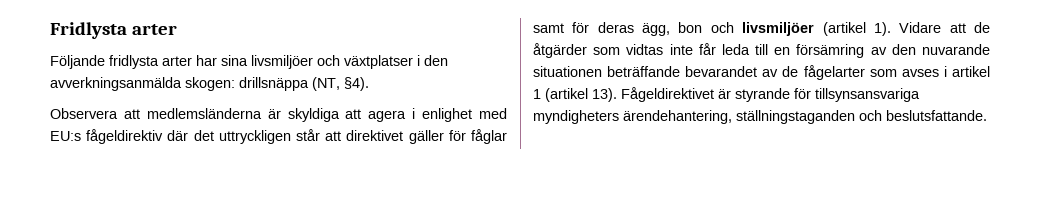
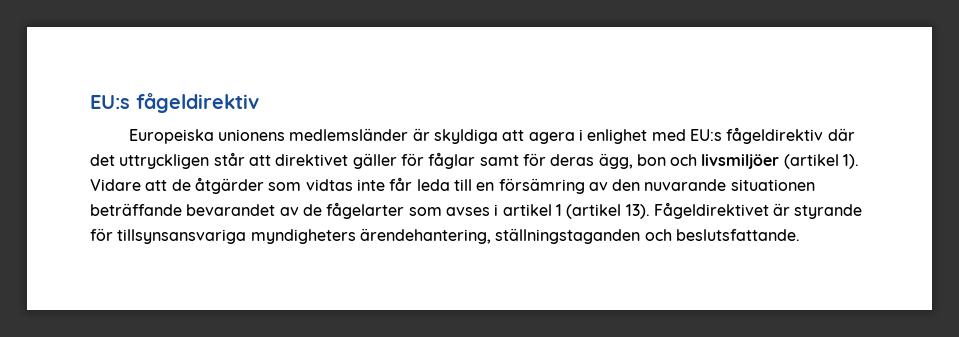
[50,22,177,39] [50,55,448,69] [50,77,369,91] [50,108,262,119] Fridlysta arter // Följande fridlysta arter har sina livsmiljöer och växtplatser i den avverkningsanmälda skogen: drillsnäppa (NT, §4). // Observera att medlemsländerna -> [90,93,259,113] [128,128,409,144] EU:s fågeldirektiv // Europeiska unionens medlemsländer

